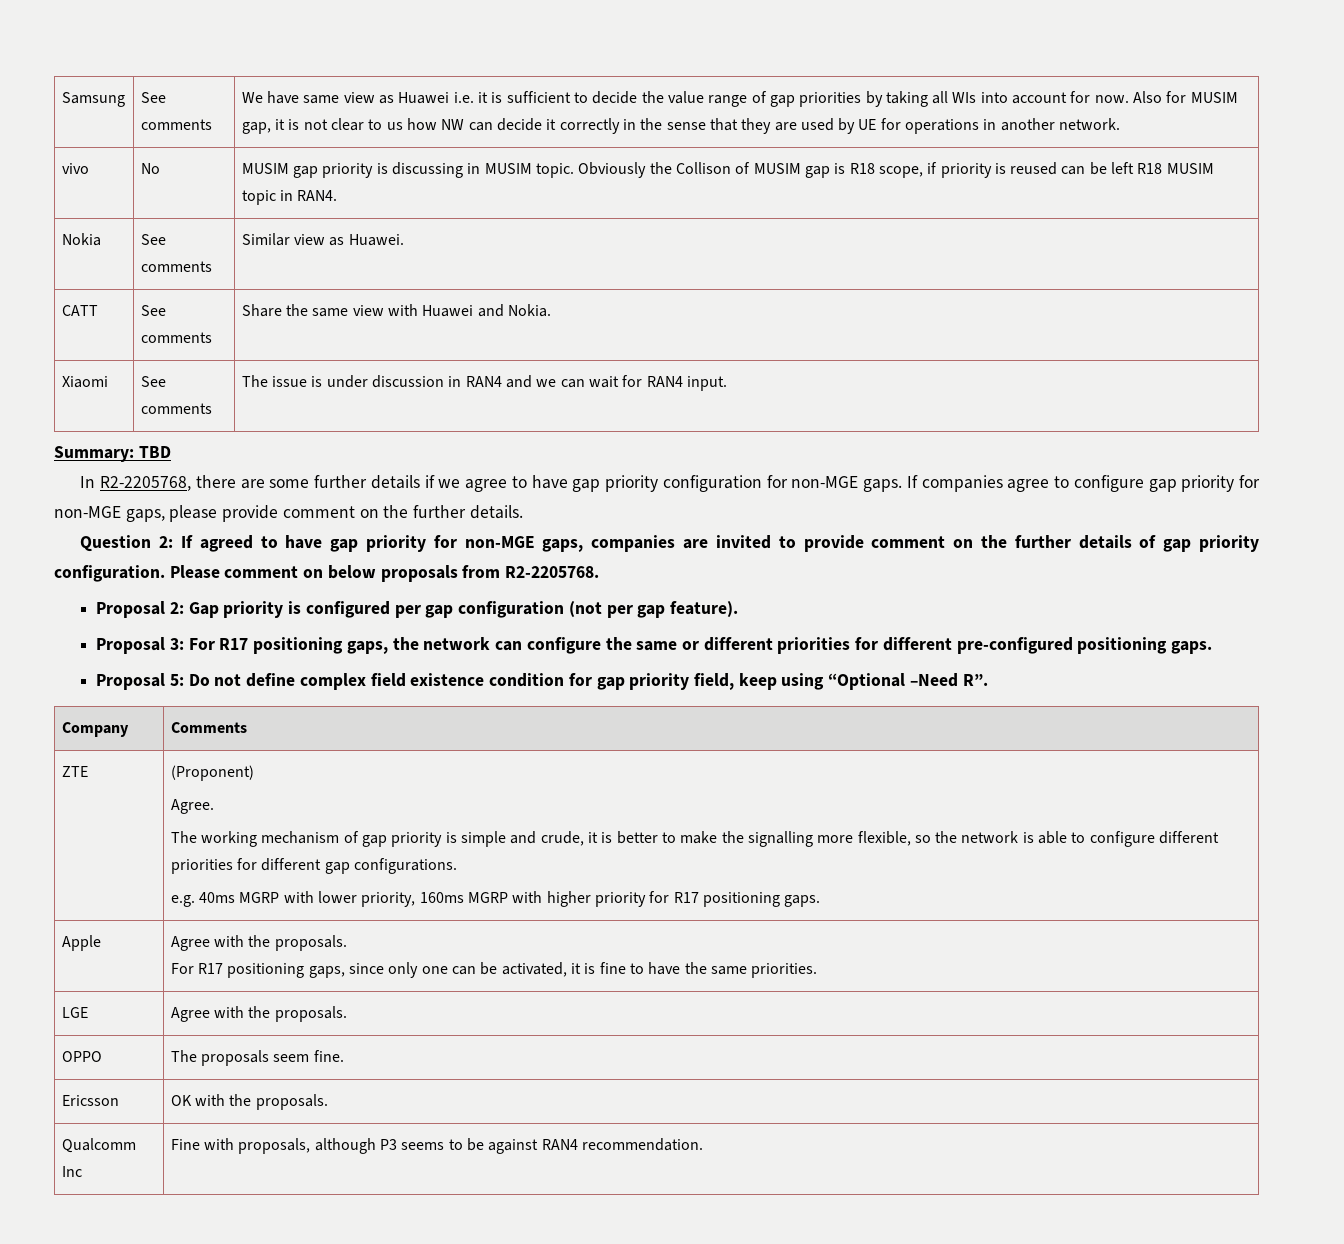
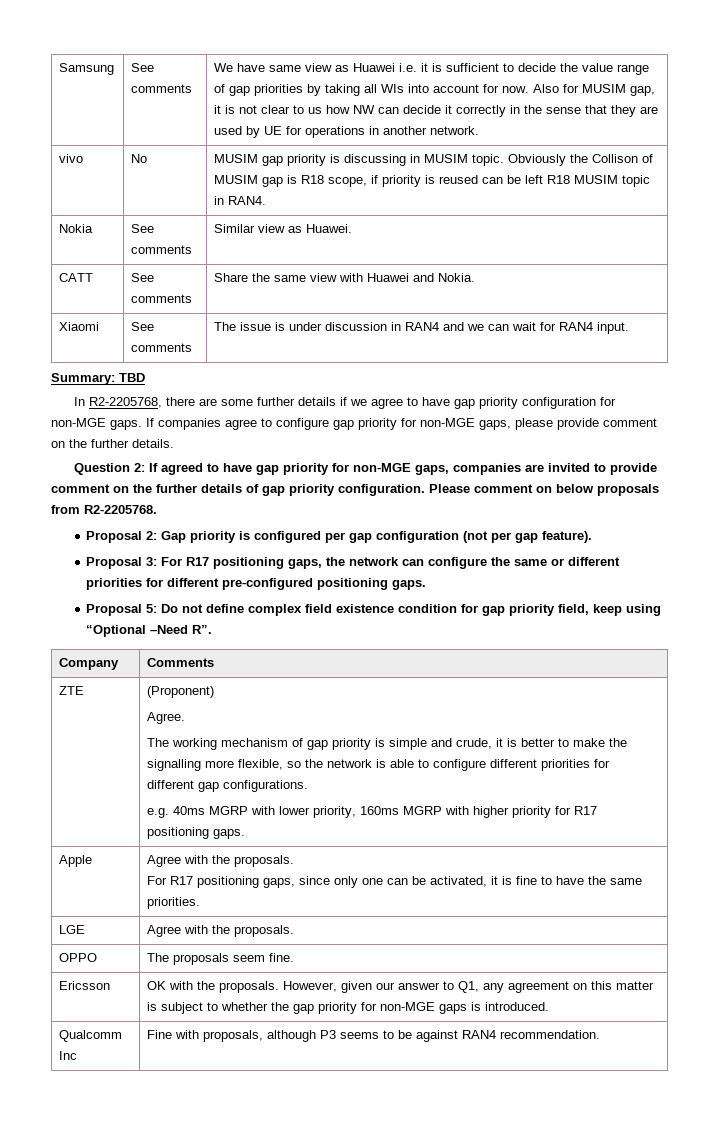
(328, 1102) none -> [283,981,655,993] [147,1002,550,1014] However, given our answer to Q1, any agreement on this matter is subject to whether the gap priority for non-MGE gaps is introduced.

